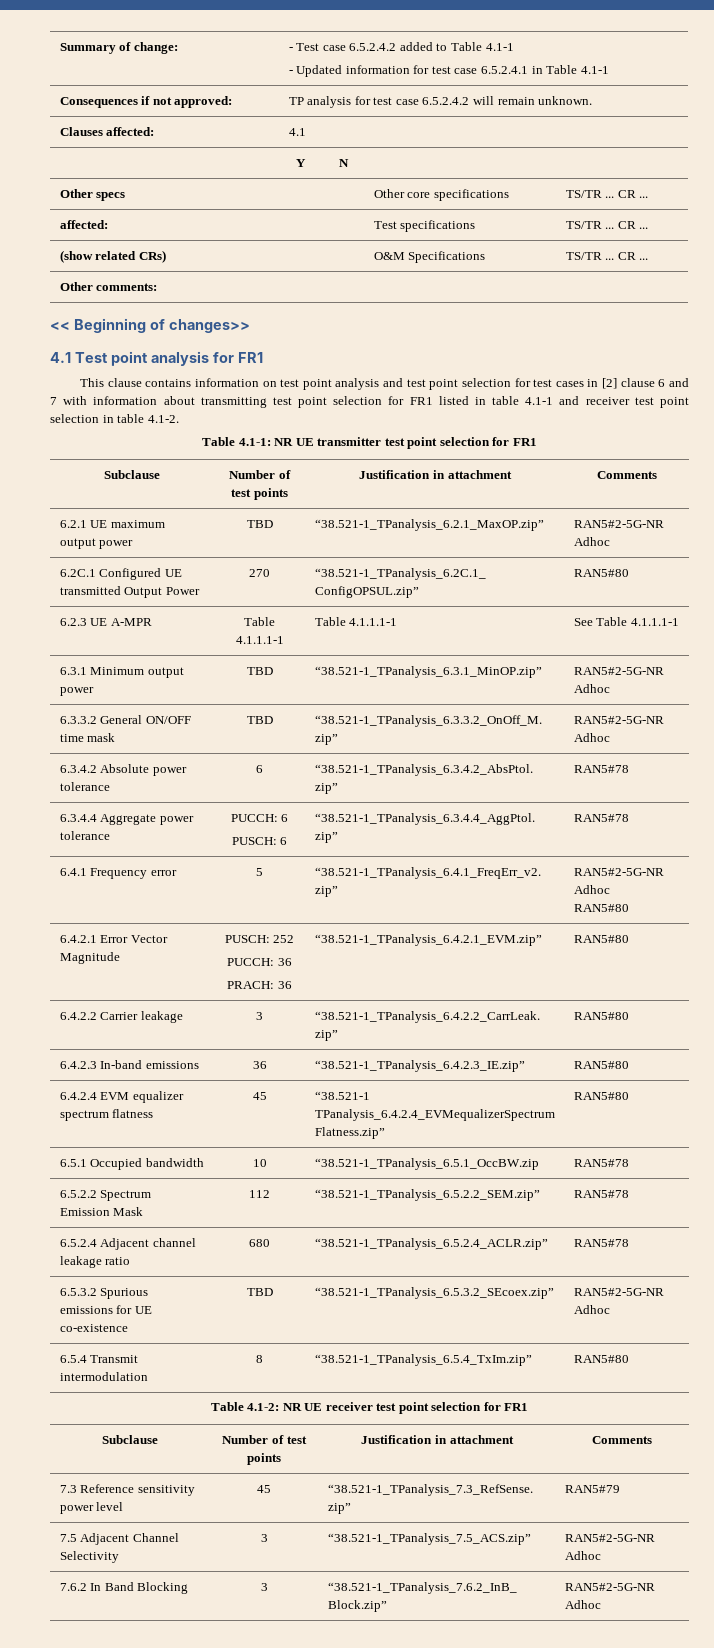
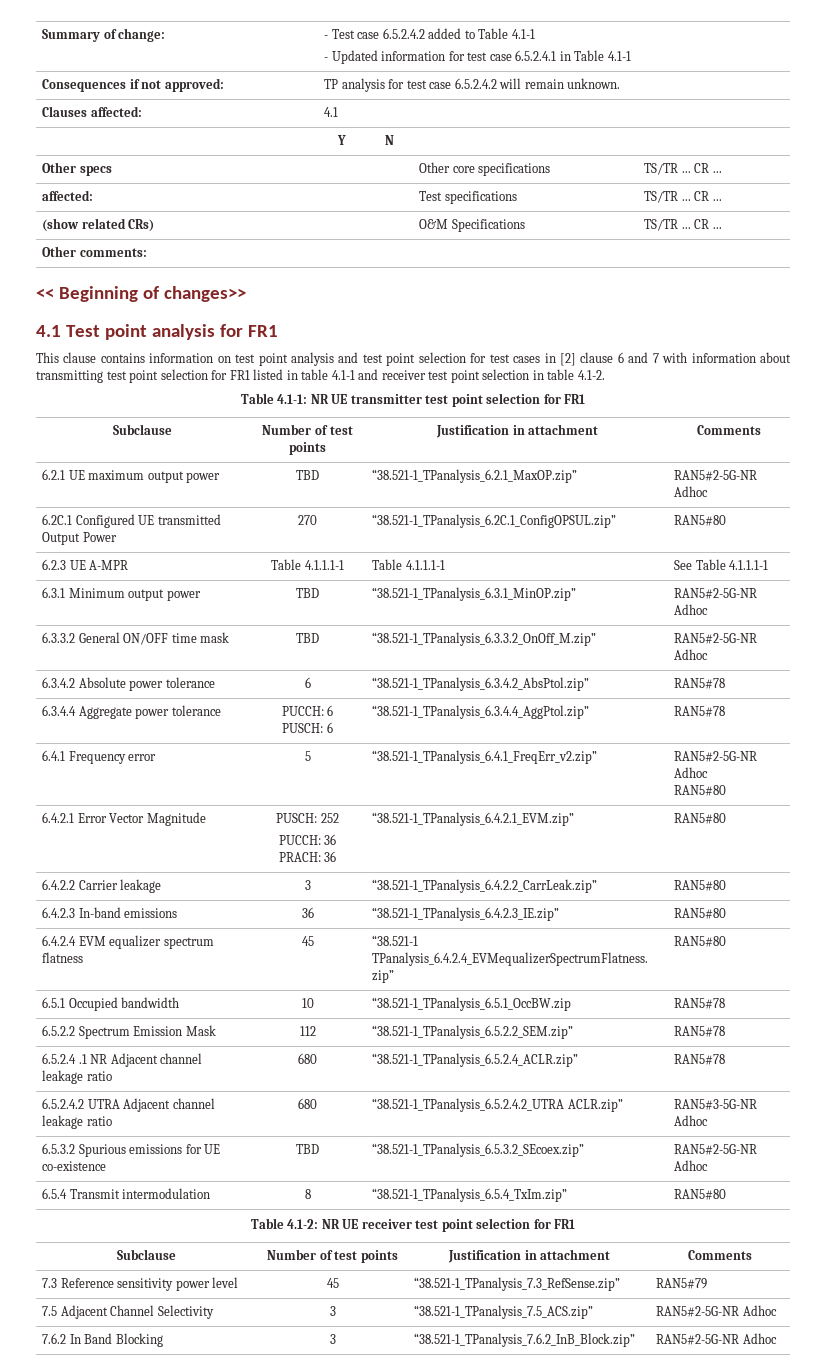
(97, 1243) none -> [78,1054,108,1064] .1 NR
(629, 1243) none -> [42,1098,215,1112] [42,1115,112,1129] [298,1098,317,1109] [372,1098,623,1112] [674,1099,758,1110] [674,1115,709,1126] // 6.5.2.4.2 UTRA Adjacent channel leakage ratio | 680 | “38.521-1_TPanalysis_6.5.2.4.2_UTRA ACLR.zip” | RAN5#3-5G-NR Adhoc

